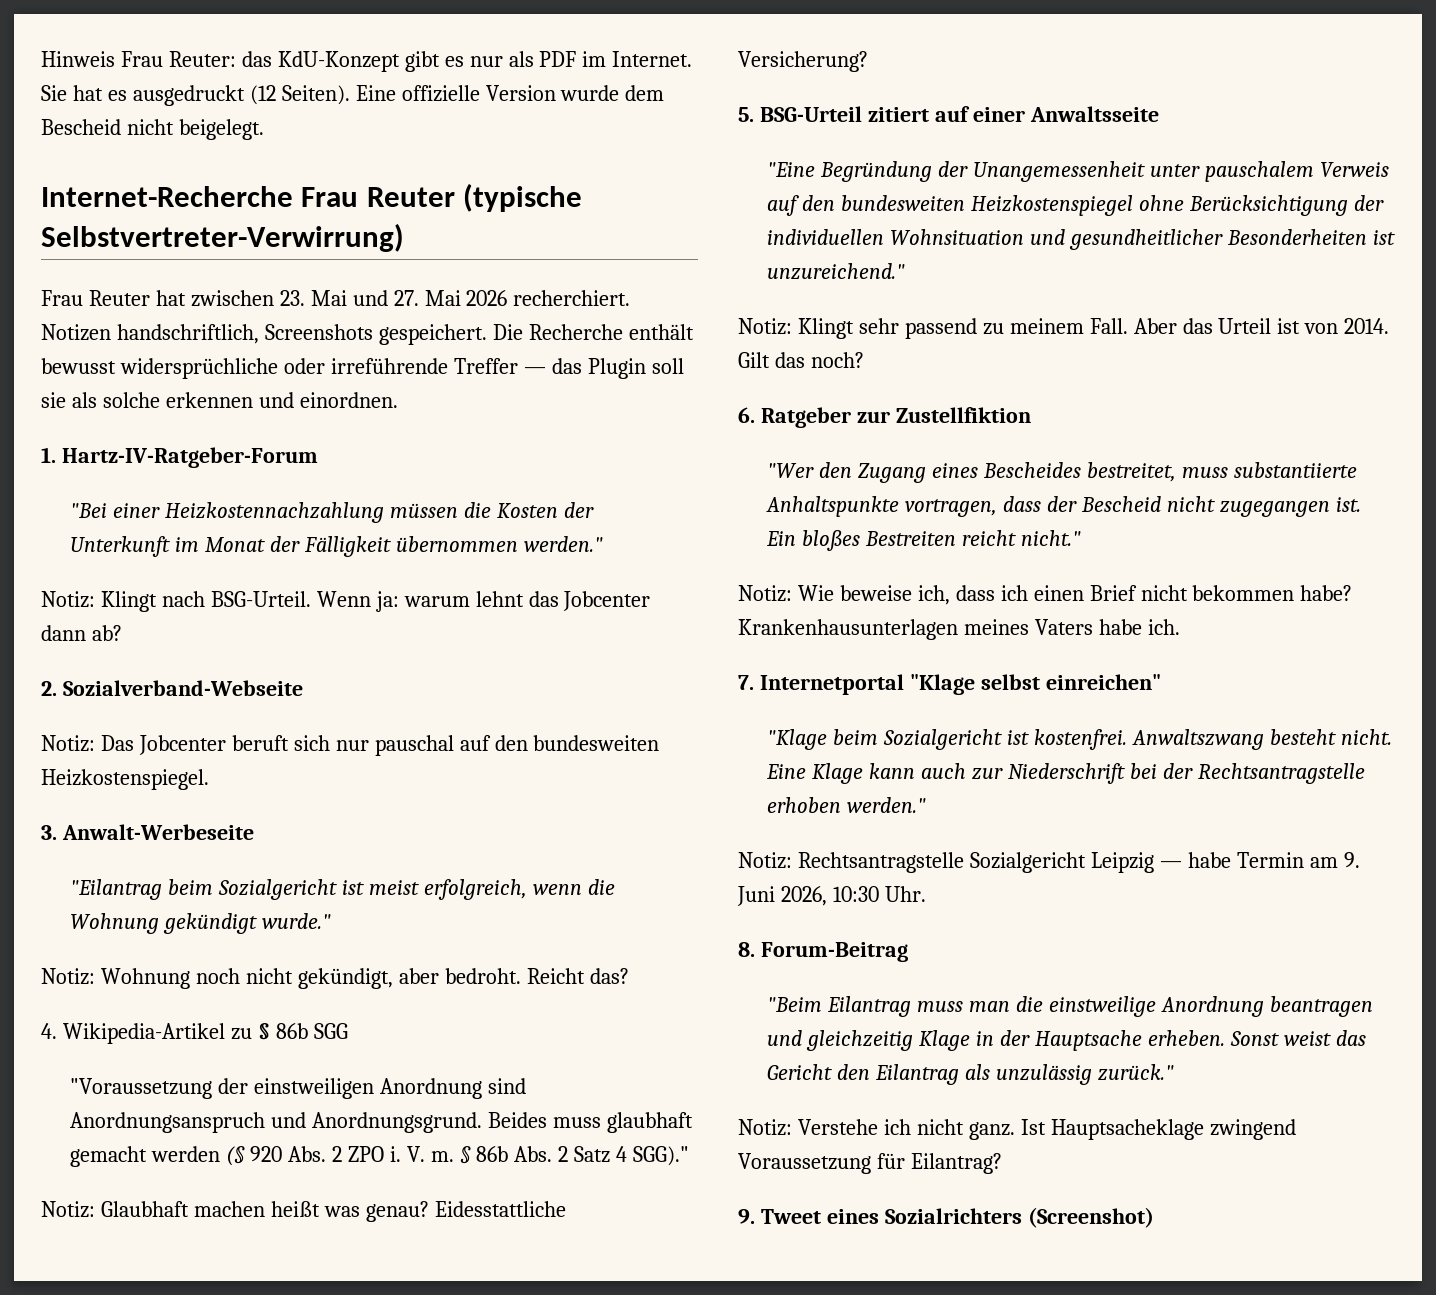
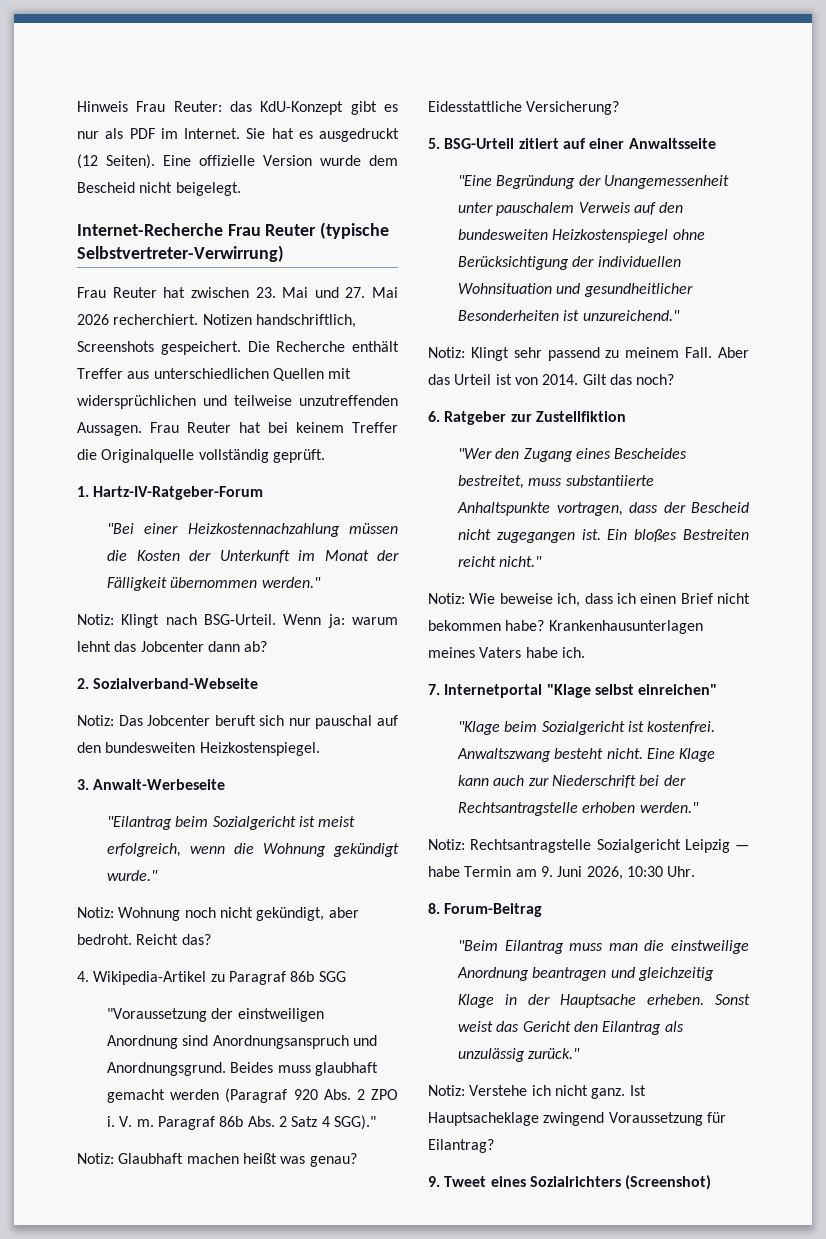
[41,358,684,379] [41,392,398,408] bewusst widersprüchliche oder irreführende Treffer — das Plugin soll sie als solche erkennen und einordnen. -> [77,368,352,381] [77,395,398,409] [77,422,398,436] [77,449,325,463] Treffer aus unterschiedlichen Quellen mit widersprüchlichen und teilweise unzutreffenden Aussagen. Frau Reuter hat bei keinem Treffer die Originalquelle vollständig geprüft.
[257,1023,270,1040] § -> [228,971,286,985] Paragraf
[226,1146,246,1166] (§ -> [225,1088,288,1103] (Paragraf
[459,1146,471,1164] § -> [158,1116,216,1130] Paragraf

